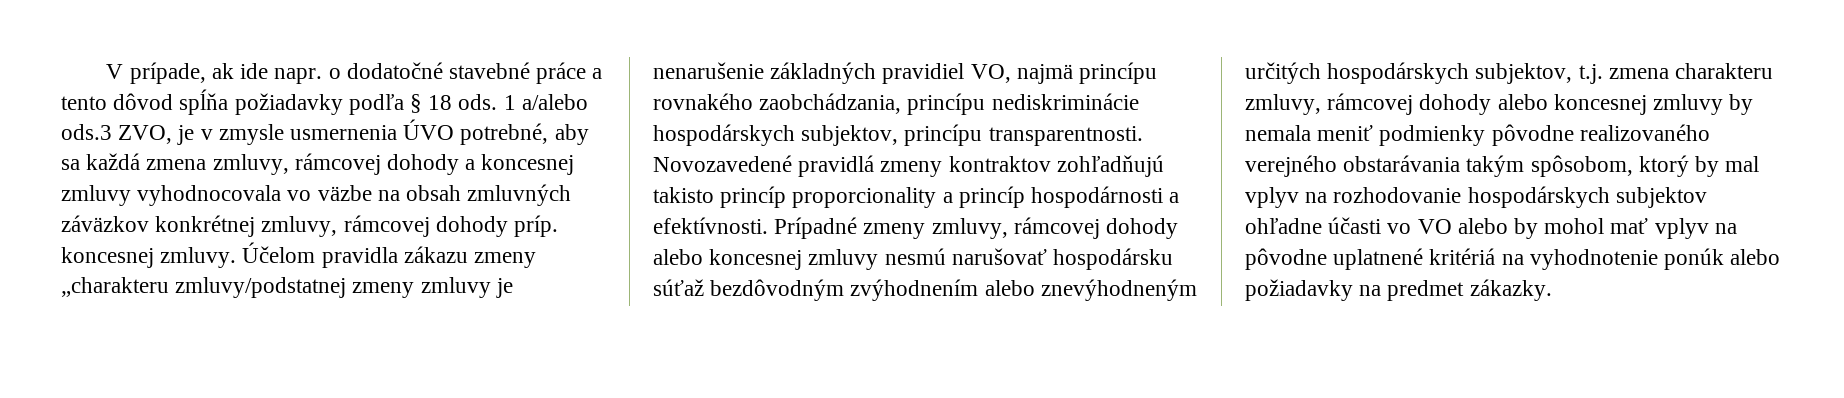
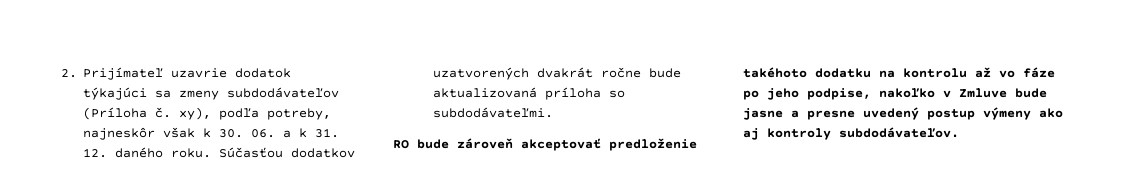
[106,62,603,84] [61,89,588,115] [61,119,589,145] [61,153,575,175] [61,184,572,206] [61,215,559,237] [61,242,537,268] [61,277,513,298] [653,62,1158,84] [653,93,1139,115] [653,124,1143,146] [653,155,1164,177] [653,186,1180,208] [653,217,1179,239] [653,248,1174,270] [653,279,1197,301] [1245,62,1774,84] [1245,93,1754,115] [1245,124,1710,146] [1245,155,1760,177] [1245,186,1707,208] [1245,217,1737,239] [1245,248,1781,270] [1245,279,1552,301] V prípade, ak ide napr. o dodatočné stavebné práce a tento dôvod spĺňa požiadavky podľa § 18 ods. 1 a/alebo ods.3 ZVO, je v zmysle usmernenia ÚVO potrebné, aby sa každá zmena zmluvy, rámcovej dohody a koncesnej zmluvy vyhodnocovala vo väzbe na obsah zmluvných záväzkov konkrétnej zmluvy, rámcovej dohody príp. koncesnej zmluvy. Účelom pravidla zákazu zmeny „charakteru zmluvy/podstatnej zmeny zmluvy je nenarušenie základných pravidiel VO, najmä princípu rovnakého zaobchádzania, princípu nediskriminácie hospodárskych subjektov, princípu transparentnosti. Novozavedené pravidlá zmeny kontraktov zohľadňujú takisto princíp proporcionality a princíp hospodárnosti a efektívnosti. Prípadné zmeny zmluvy, rámcovej dohody alebo koncesnej zmluvy nesmú narušovať hospodársku súťaž bezdôvodným zvýhodnením alebo znevýhodneným určitých hospodárskych subjektov, t.j. zmena charakteru zmluvy, rámcovej dohody alebo koncesnej zmluvy by nemala meniť podmienky pôvodne realizovaného verejného obstarávania takým spôsobom, ktorý by mal vplyv na rozhodovanie hospodárskych subjektov ohľadne účasti vo VO alebo by mohol mať vplyv na pôvodne uplatnené kritériá na vyhodnotenie ponúk alebo požiadavky na predmet zákazky. -> [60,67,292,80] [83,87,340,100] [83,107,332,120] [83,127,340,140] [83,147,356,158] [433,67,682,80] [433,87,626,100] [433,107,554,118] [393,138,697,151] [743,67,1055,78] [743,88,1047,100] [743,107,1063,120] [743,127,959,140] 2. Prijímateľ uzavrie dodatok týkajúci sa zmeny subdodávateľov (Príloha č. xy), podľa potreby, najneskôr však k 30. 06. a k 31. 12. daného roku. Súčasťou dodatkov uzatvorených dvakrát ročne bude aktualizovaná príloha so subdodávateľmi. // RO bude zároveň akceptovať predloženie takéhoto dodatku na kontrolu až vo fáze po jeho podpise, nakoľko v Zmluve bude jasne a presne uvedený postup výmeny ako aj kontroly subdodávateľov.

